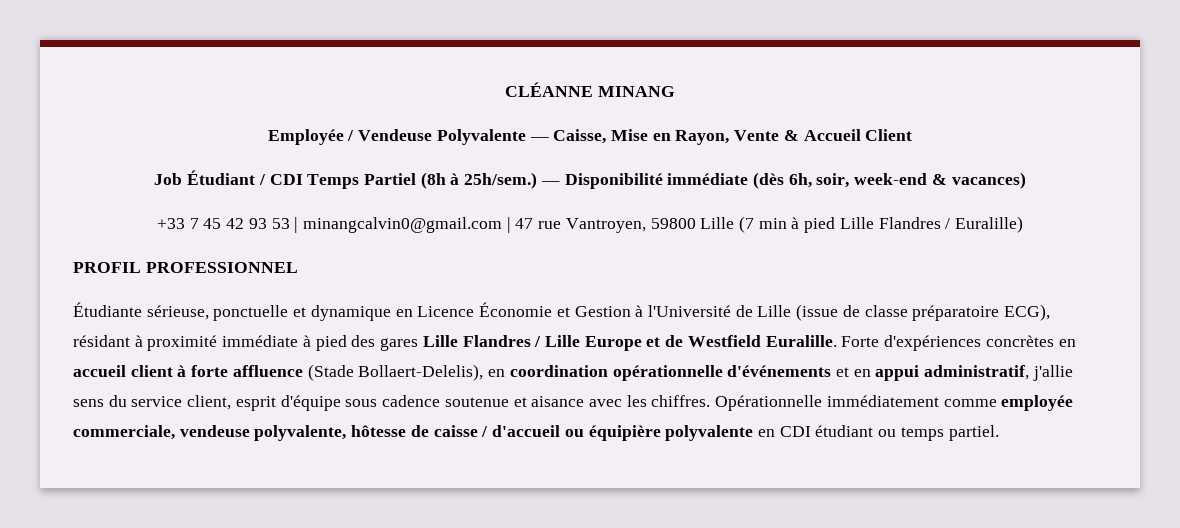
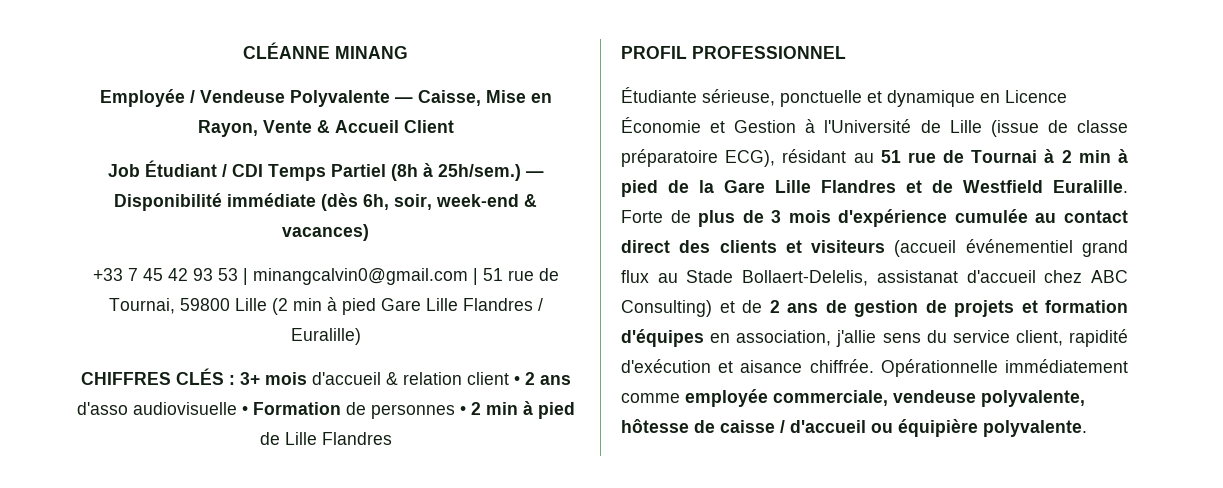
[515,218,646,233] 47 rue Vantroyen, -> [482,268,559,281] [108,298,175,314] 51 rue de Tournai,
[739,216,836,233] (7 min à pied -> [271,297,421,315] (2 min à pied Gare
(1024, 224) none -> [80,368,571,385] [76,401,575,419] [259,432,392,445] // CHIFFRES CLÉS : 3+ mois d'accueil & relation client • 2 ans d'asso audiovisuelle • Formation de personnes • 2 min à pied de Lille Flandres
[134,335,642,351] à proximité immédiate à pied des gares Lille Flandres / Lille Europe -> [853,149,1128,163] [621,180,896,197] au 51 rue de Tournai à 2 min à pied de la Gare Lille Flandres
[884,335,1076,351] [73,364,1030,381] d'expériences concrètes en accueil client à forte affluence (Stade Bollaert-Delelis), en coordination opérationnelle d'événements et en appui administratif, -> [670,209,1128,227] [621,239,1128,257] [621,270,1128,286] [621,300,1128,317] [621,329,832,347] de plus de 3 mois d'expérience cumulée au contact direct des clients et visiteurs (accueil événementiel grand flux au Stade Bollaert-Delelis, assistanat d'accueil chez ABC Consulting) et de 2 ans de gestion de projets et formation d'équipes en association,
[235,395,711,411] esprit d'équipe sous cadence soutenue et aisance avec les chiffres. -> [1069,329,1128,347] [621,359,874,373] rapidité d'exécution et aisance chiffrée.
[665,425,999,441] polyvalente en CDI étudiant ou temps partiel. -> [983,420,1087,437] polyvalente.

